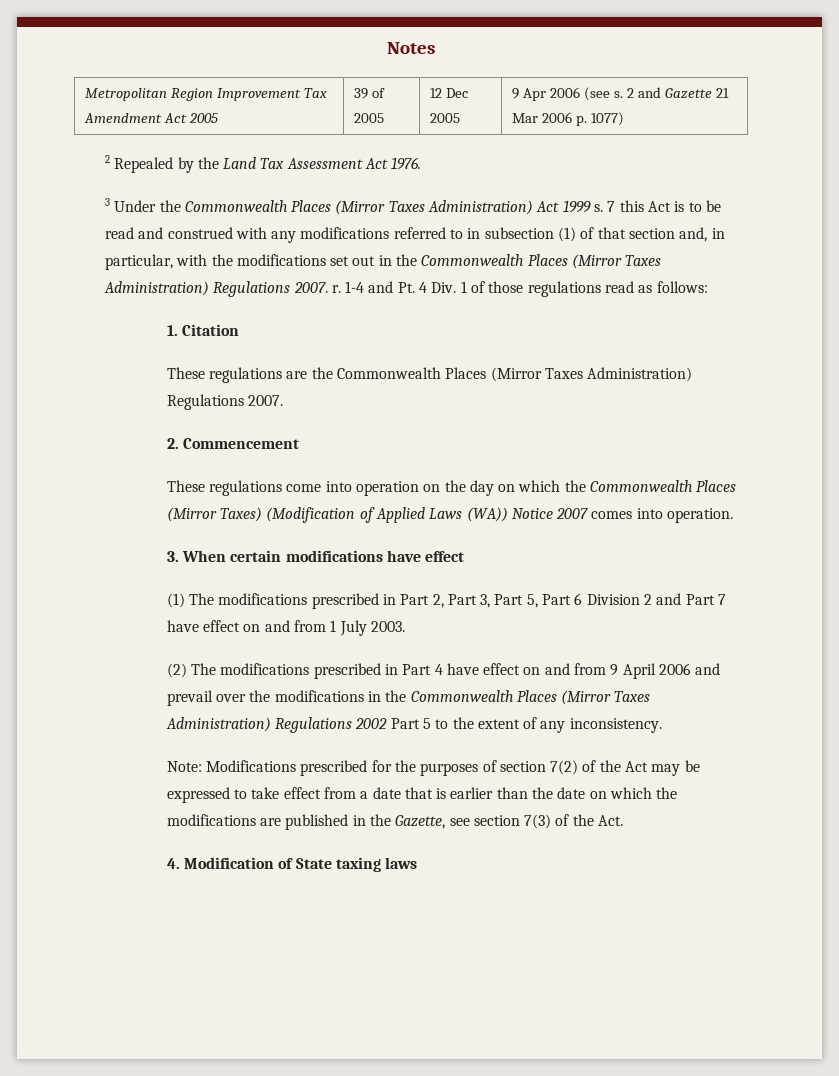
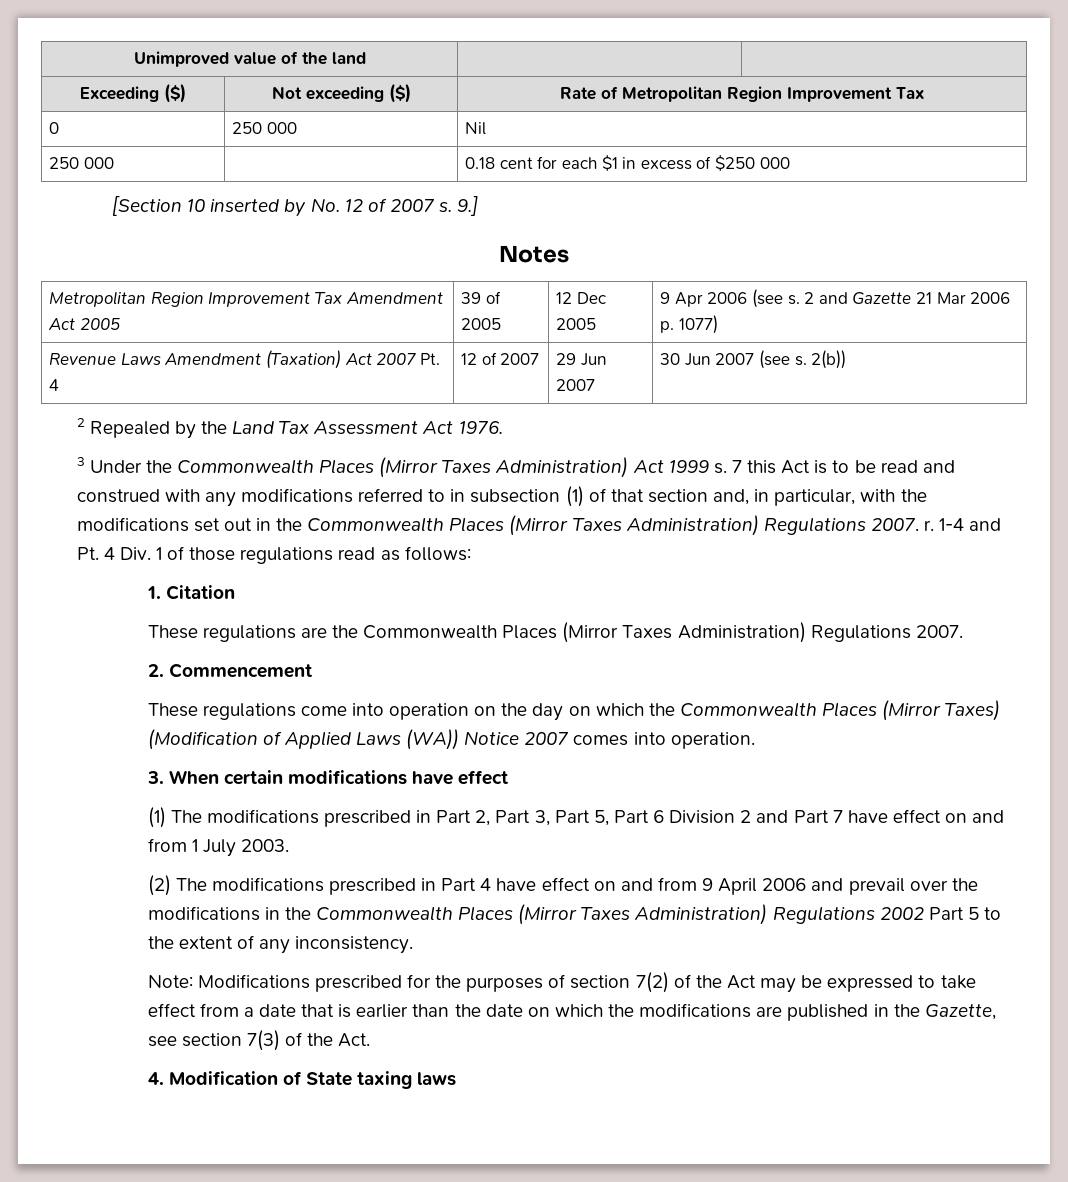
(387, 48) none -> [133,51,366,67] [80,83,186,103] [271,83,411,103] [560,86,924,102] [49,122,60,134] [232,122,297,134] [465,122,487,135] [49,157,114,169] [465,155,790,171] [112,196,479,217] Unimproved value of the land | | // Exceeding ($) | Not exceeding ($) | Rate of Metropolitan Region Improvement Tax // 0 | 250 000 | Nil // 250 000 | | 0.18 cent for each $1 in excess of $250 000 // [Section 10 inserted by No. 12 of 2007 s. 9.] //
(625, 119) none -> [49,350,440,369] [49,379,60,391] [461,352,540,365] [556,353,607,366] [556,379,596,391] [660,350,847,369] // Revenue Laws Amendment (Taxation) Act 2007 Pt. 4 | 12 of 2007 | 29 Jun 2007 | 30 Jun 2007 (see s. 2(b))

